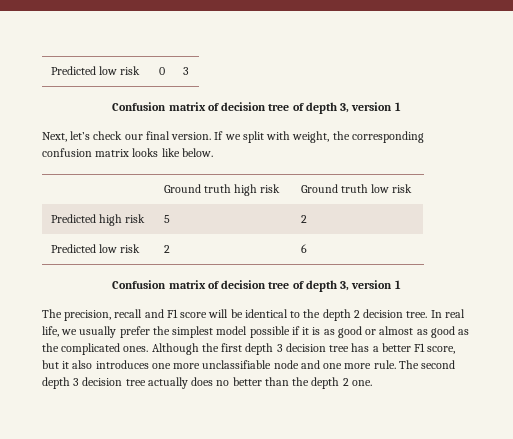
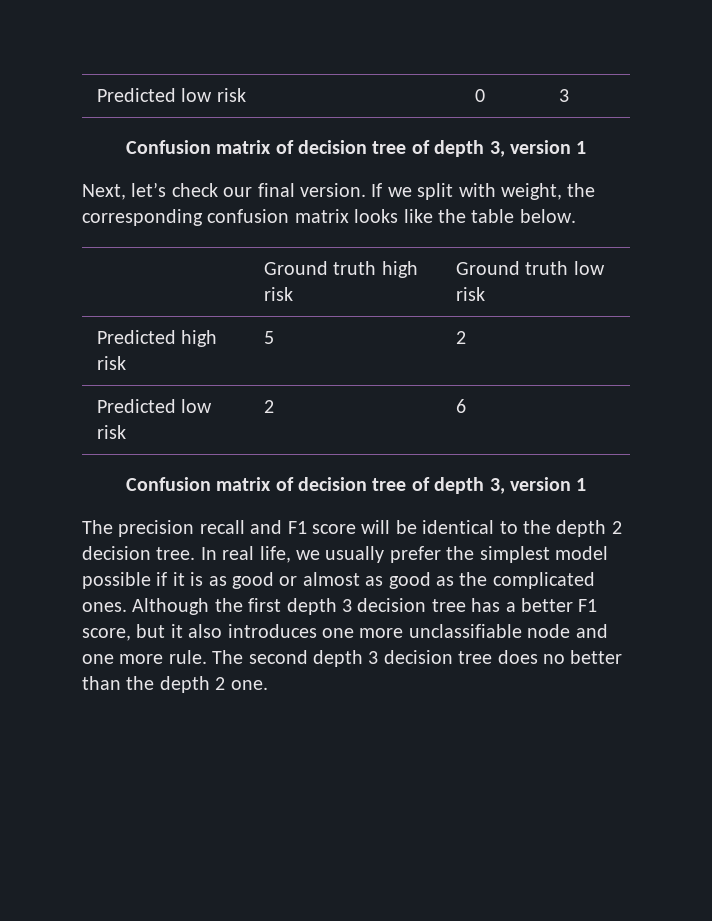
(180, 152) none -> [437,209,515,223] the table
[64,310,112,321] precision, -> [118,520,195,537] precision
[147,377,188,389] actually -> (493, 657) none

